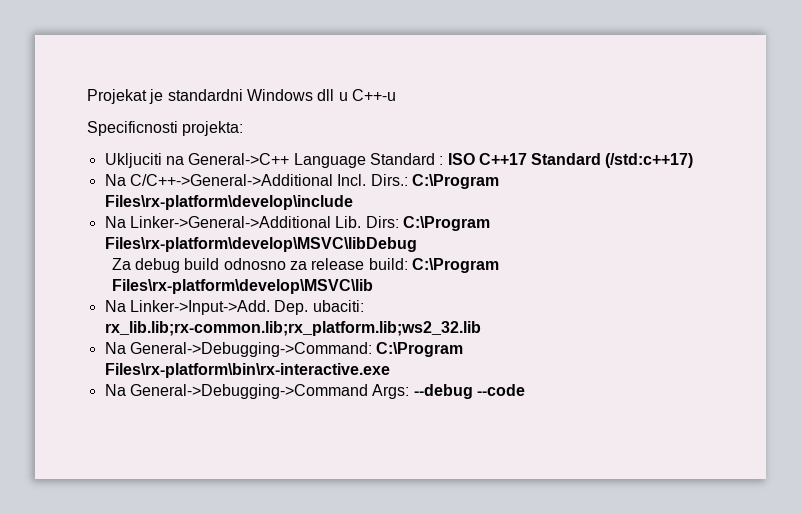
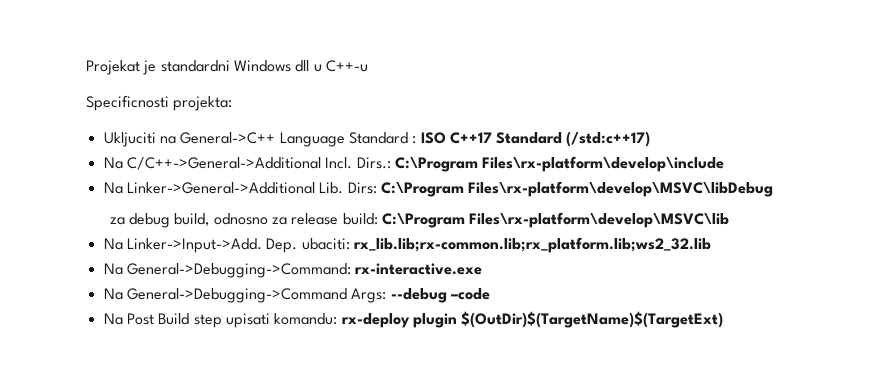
[111,258,220,273] Za debug build -> [109,213,210,228] za debug build,
[376,342,464,357] [104,363,390,378] C:\Program Files\rx-platform\bin\rx-interactive.exe -> [355,263,483,275] rx-interactive.exe
[476,384,525,396] --code -> [450,288,490,300] [103,311,724,328] –code // Na Post Build step upisati komandu: rx-deploy plugin $(OutDir)$(TargetName)$(TargetExt)

